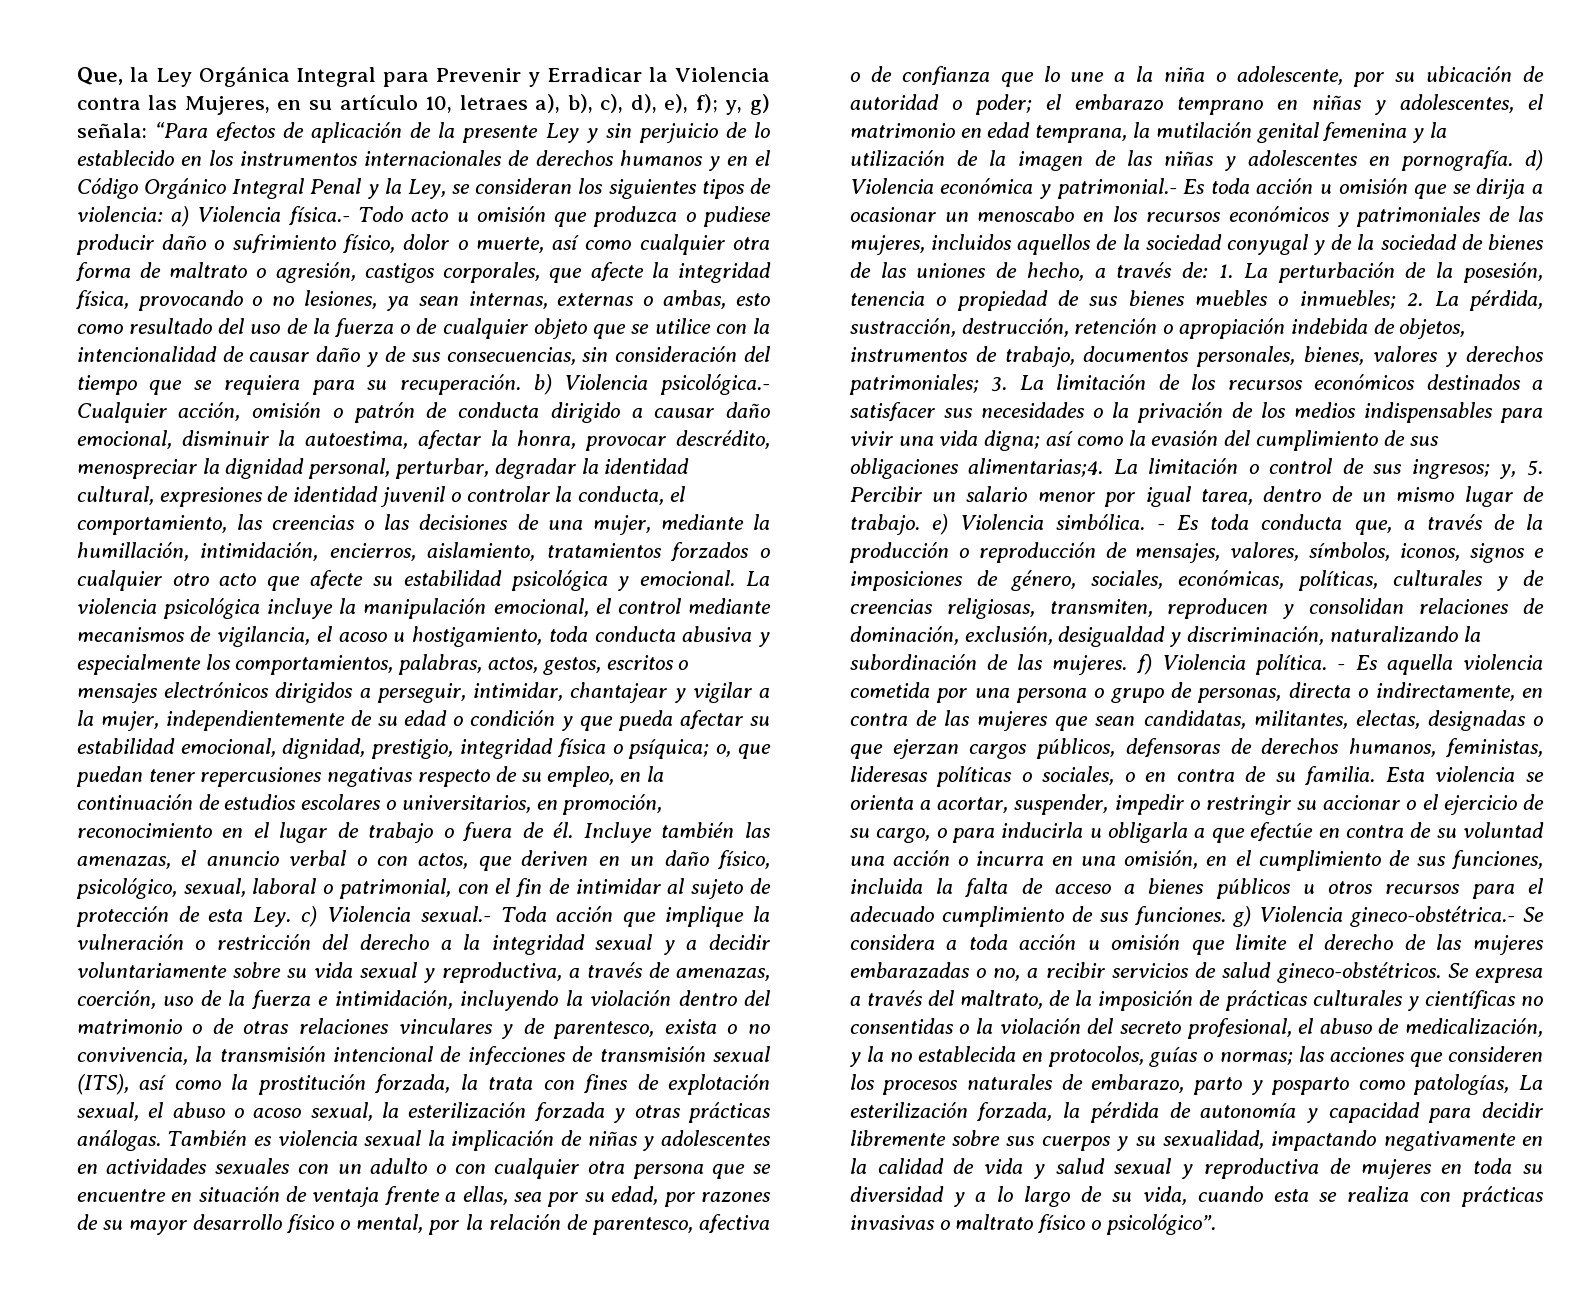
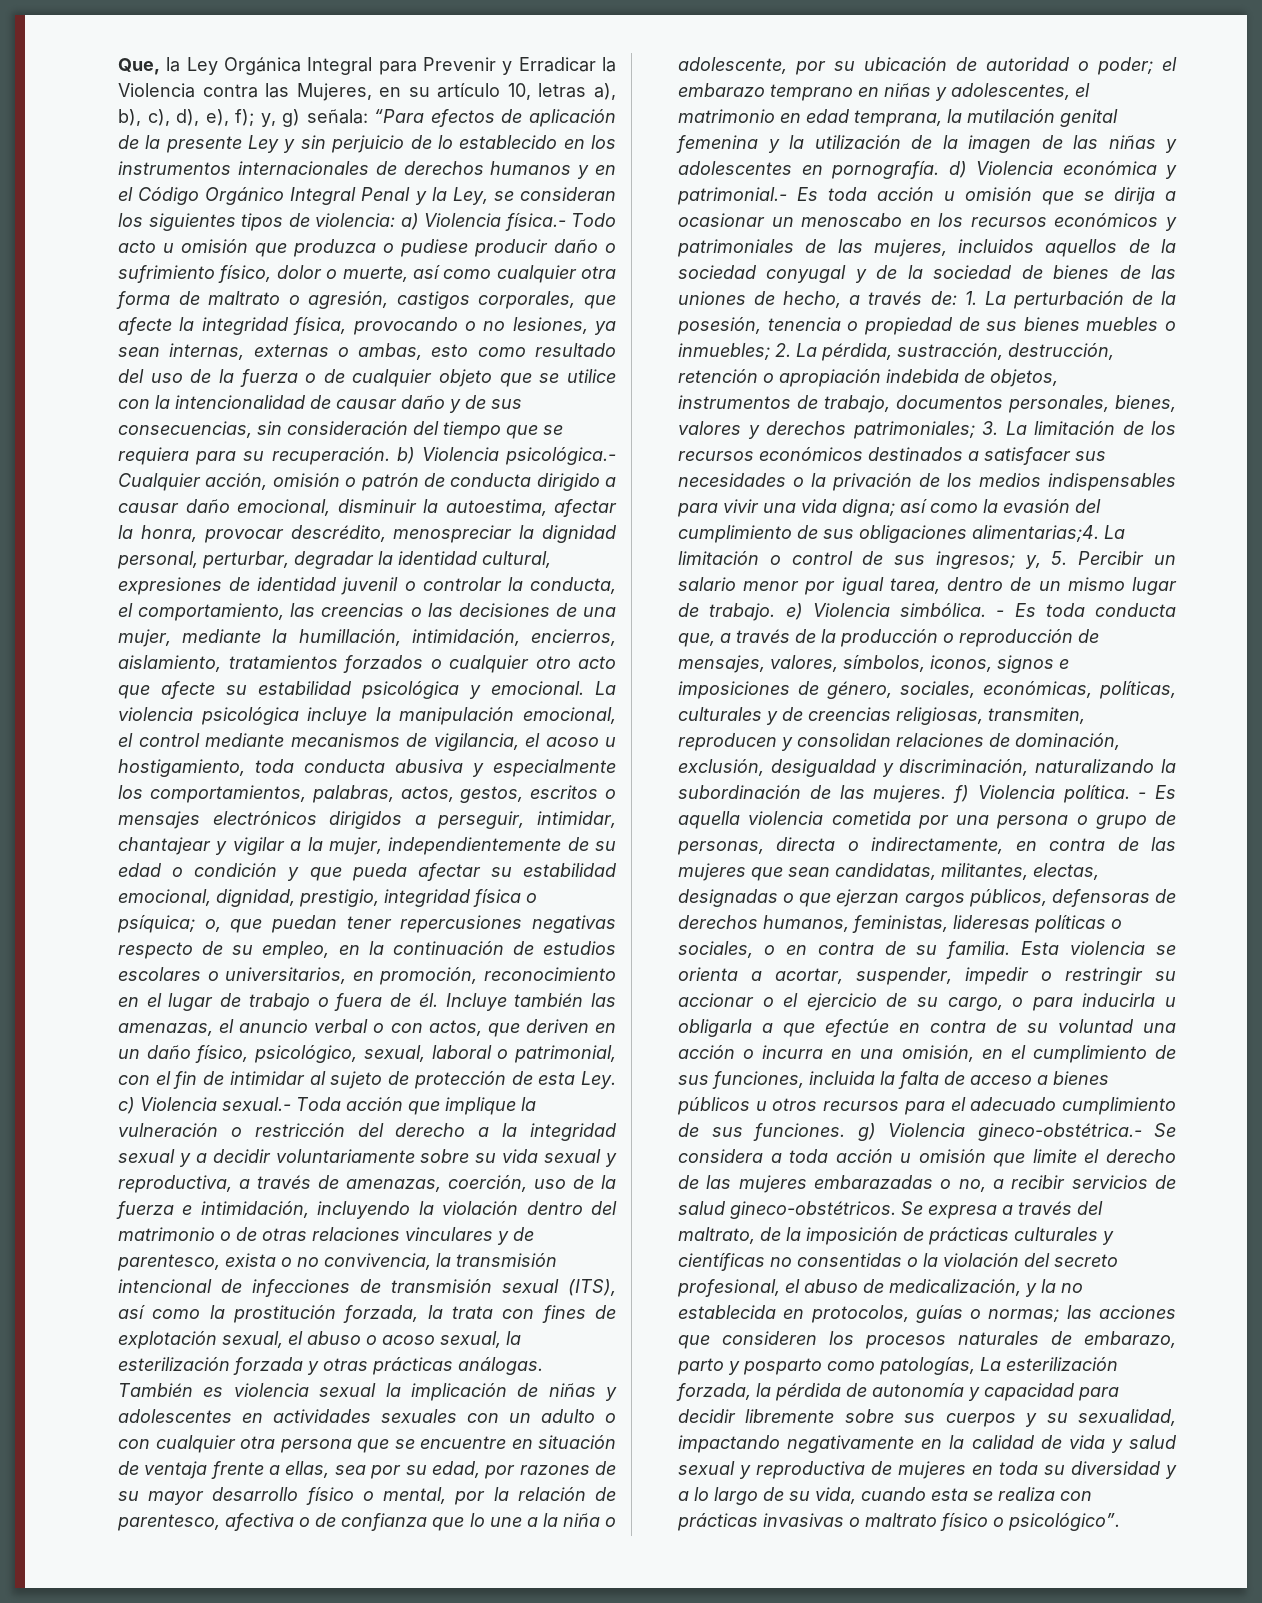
[459,95,528,110] letraes -> [538,83,587,98] letras

